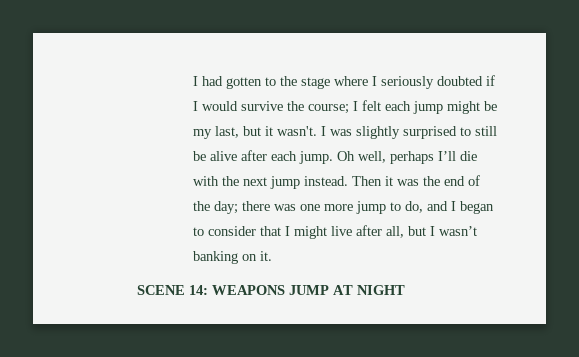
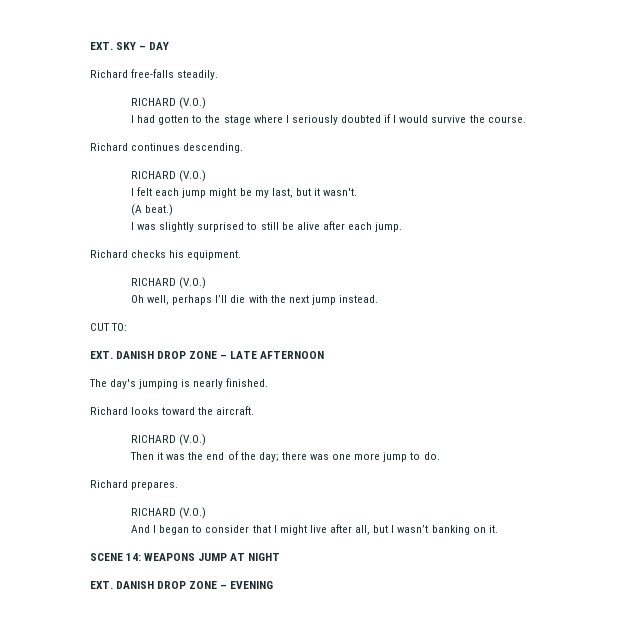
(192, 81) none -> [89,42,169,50] [89,69,218,80] [131,97,207,109] EXT. SKY – DAY // Richard free-falls steadily. // RICHARD (V.O.) //
[307,104,349,114] course; -> [487,116,526,123] [89,143,243,153] [131,170,207,182] course. // Richard continues descending. // RICHARD (V.O.) //
(317, 131) none -> [131,204,174,216] // (A beat.) //
(333, 157) none -> [89,250,241,260] [131,277,207,289] // Richard checks his equipment. // RICHARD (V.O.) //
(348, 181) none -> [89,323,127,331] [89,351,325,359] [88,378,269,389] [89,406,254,415] [131,434,207,446] // CUT TO: // EXT. DANISH DROP ZONE – LATE AFTERNOON // The day's jumping is nearly finished. // Richard looks toward the aircraft. // RICHARD (V.O.) //
[404,201,448,213] do, and -> [423,452,440,460] [89,480,178,490] [131,507,207,519] [131,525,151,533] do. // Richard prepares. // RICHARD (V.O.) // And
(406, 290) none -> [89,581,274,589] // EXT. DANISH DROP ZONE – EVENING

